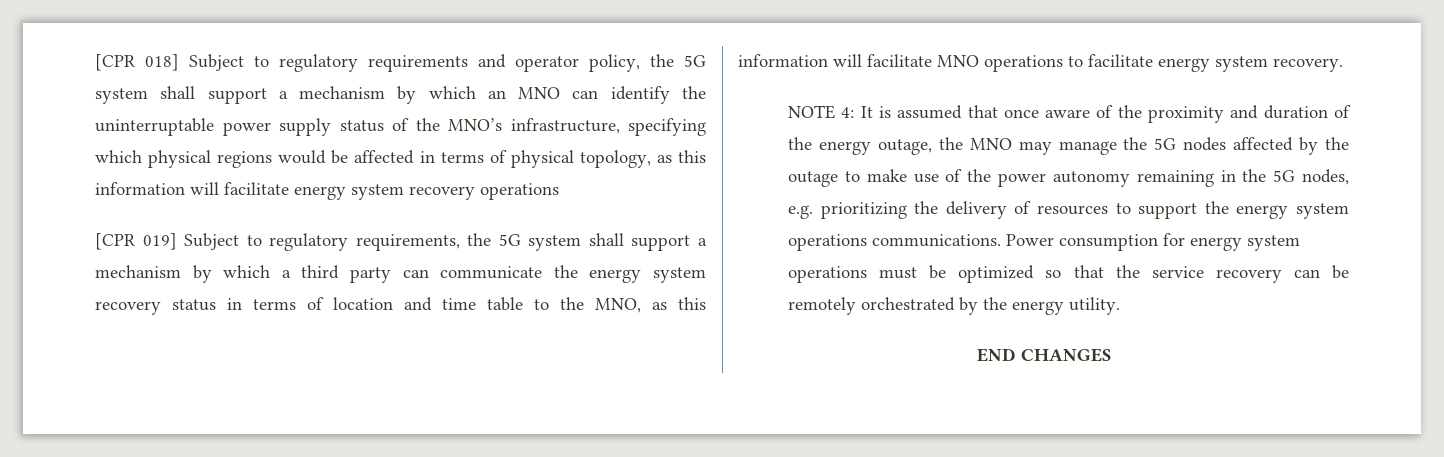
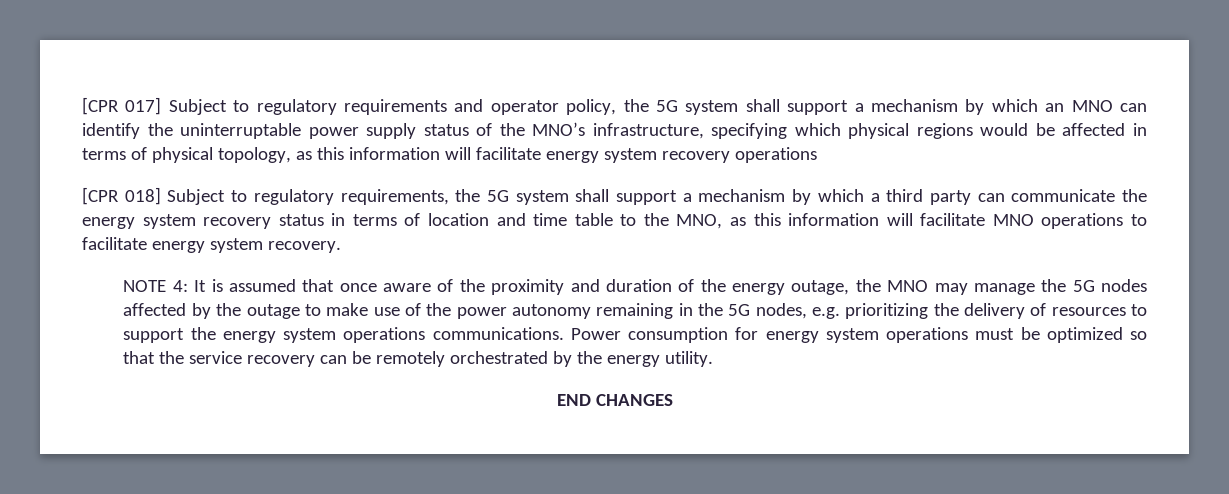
[95,54,179,71] [CPR 018] -> [82,97,162,115] [CPR 017]
[142,233,177,250] 019] -> [124,187,161,205] 018]

